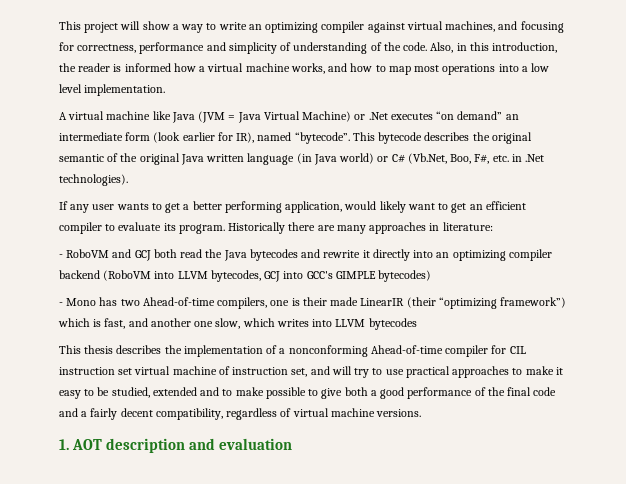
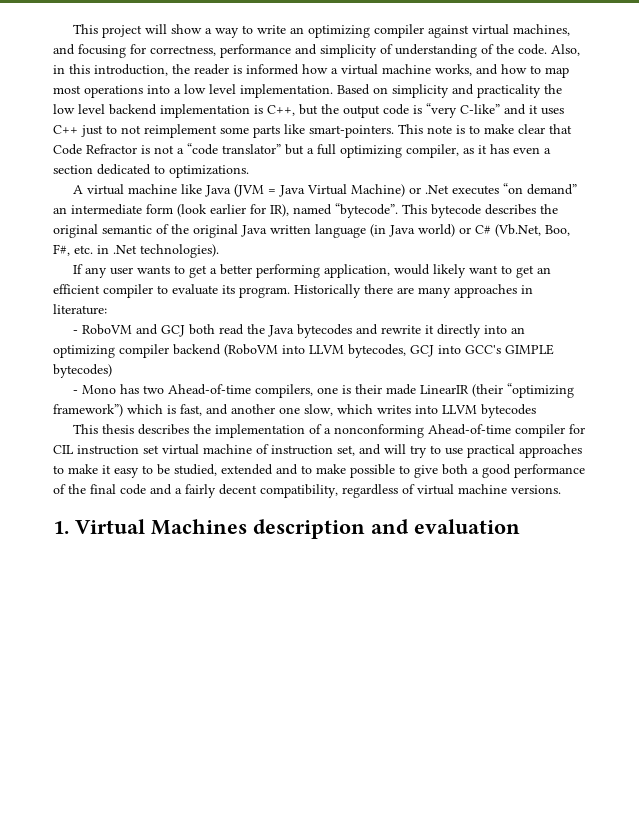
(166, 90) none -> [337,84,562,98] [53,103,564,118] [53,124,572,138] [53,143,551,158] [53,164,249,178] Based on simplicity and practicality the low level backend implementation is C++, but the output code is “very C-like” and it uses C++ just to not reimplement some parts like smart-pointers. This note is to make clear that Code Refractor is not a “code translator” but a full optimizing compiler, as it has even a section dedicated to optimizations.
[72,439,103,450] AOT -> [75,519,247,535] Virtual Machines

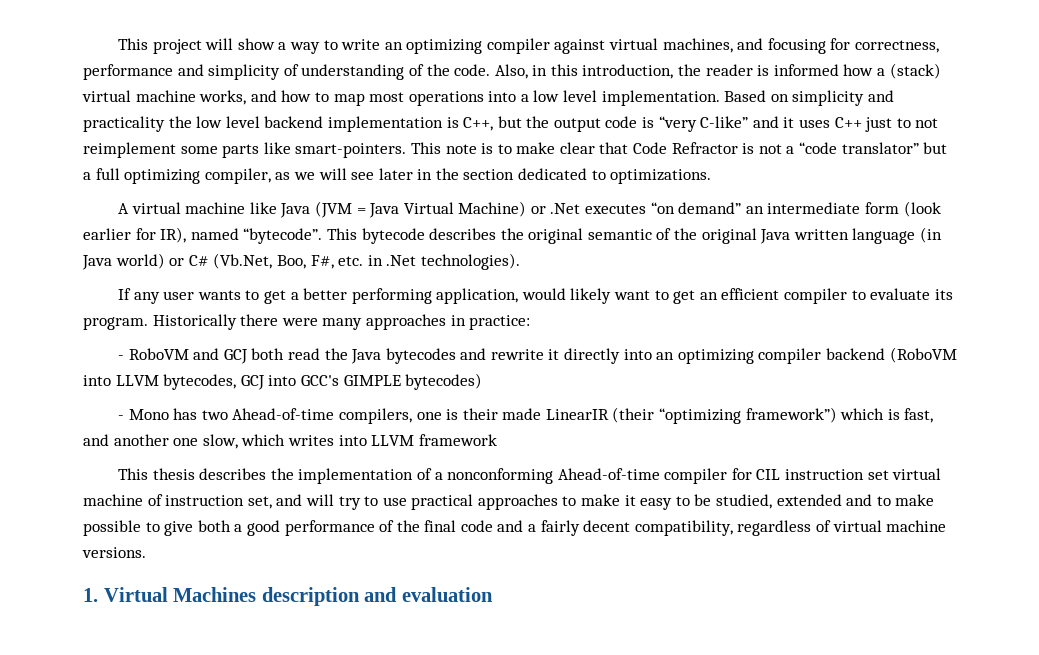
(338, 71) none -> [889,63,941,79] (stack)
[478,144,551,154] it has even a -> [293,168,459,180] we will see later in the
[397,287,414,294] are -> [281,318,318,326] were
[53,304,107,315] literature: -> [469,315,531,330] practice:
[481,404,536,418] bytecodes -> [418,434,497,446] framework

